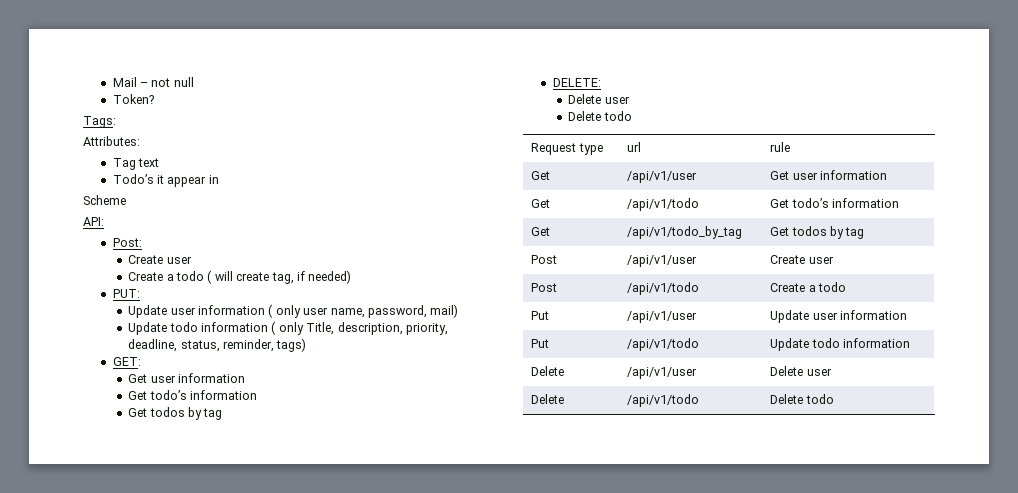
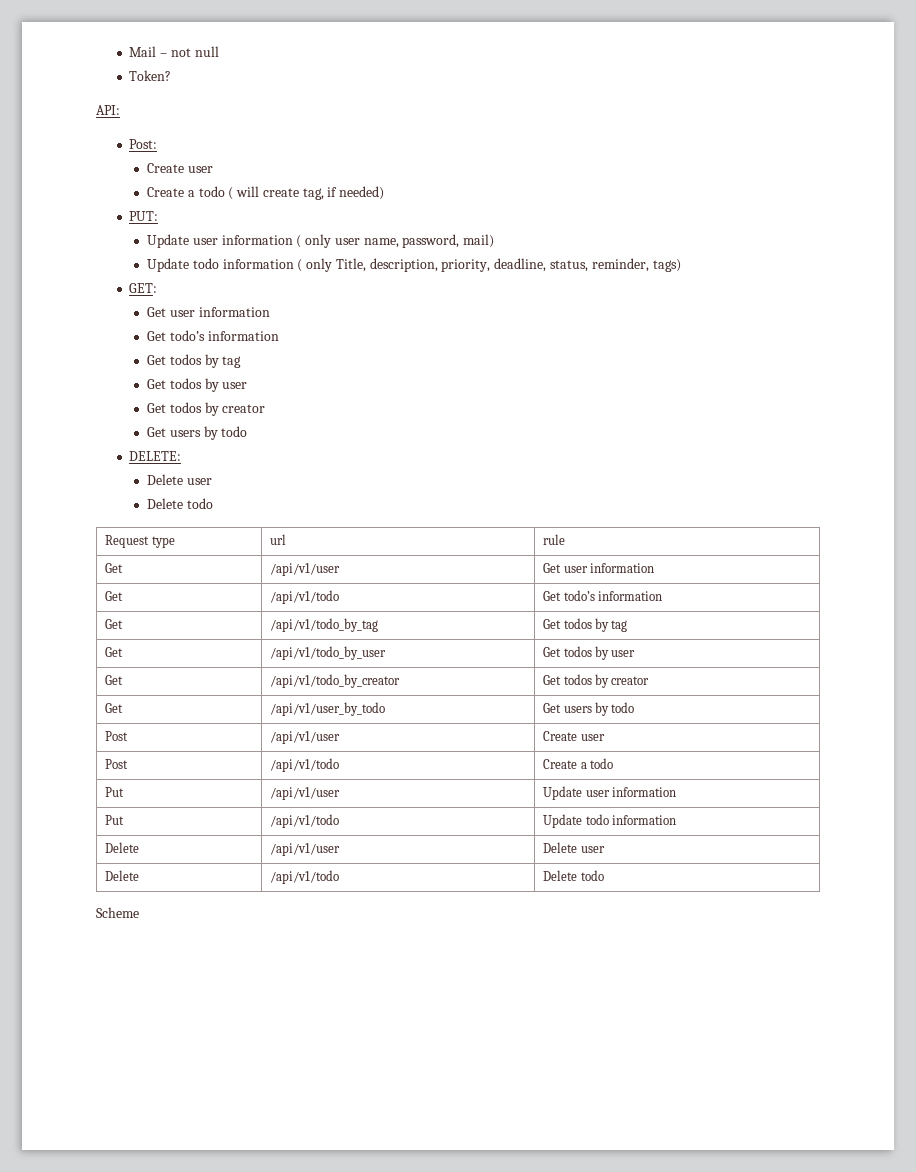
[83,116,116,128] [83,136,140,146] [112,158,159,170] [112,174,219,187] [83,195,126,205] // Tags: // Attributes: // Tag text // Todo’s it appear in // Scheme -> (172, 75) none
(223, 414) none -> [146,378,248,392] [146,402,266,416] [146,426,248,440] // Get todos by user // Get todos by creator // Get users by todo
(865, 233) none -> [105,647,124,657] [270,646,387,660] [543,646,636,660] [105,675,124,685] [270,674,401,688] [543,674,650,688] [105,703,124,713] [270,702,386,716] [543,702,635,716] // Get | /api/v1/todo_by_user | Get todos by user // Get | /api/v1/todo_by_creator | Get todos by creator // Get | /api/v1/user_by_todo | Get users by todo
(834, 399) none -> [96,907,139,918] // Scheme

